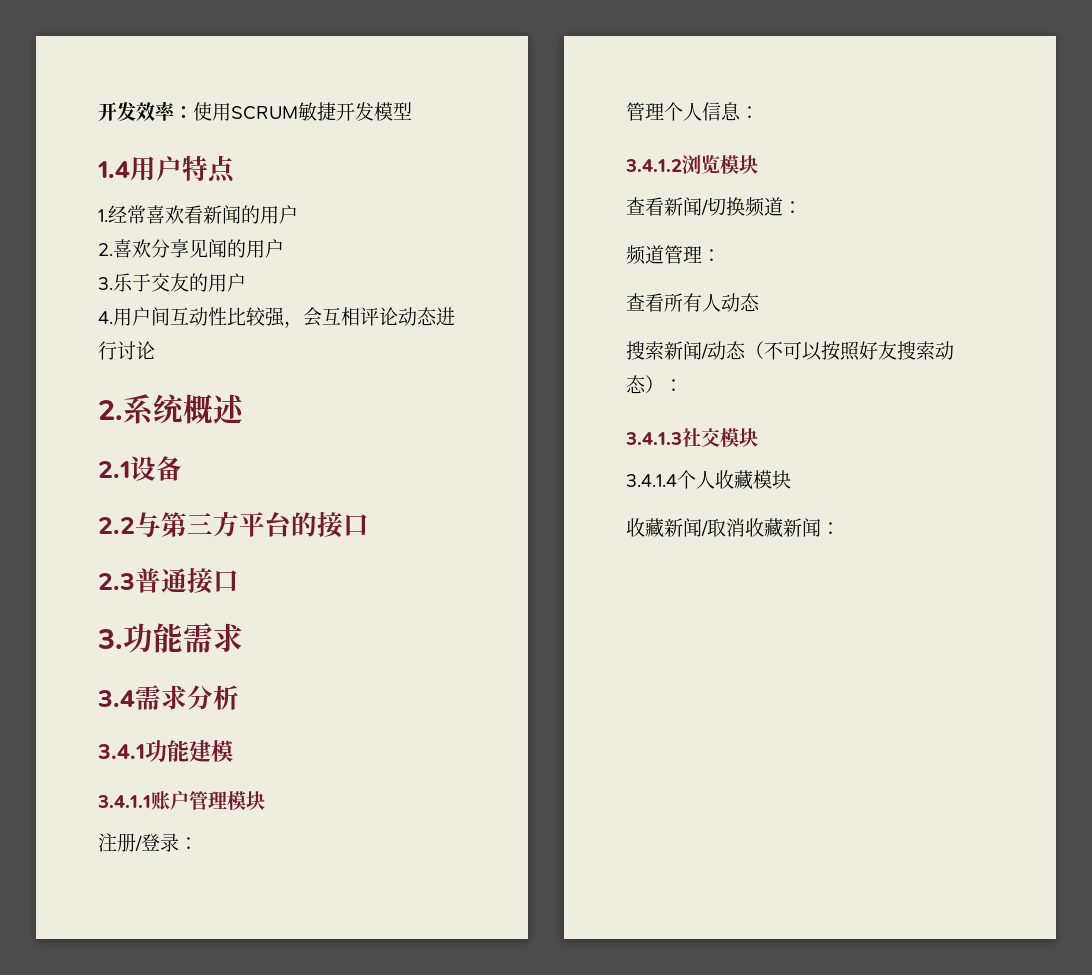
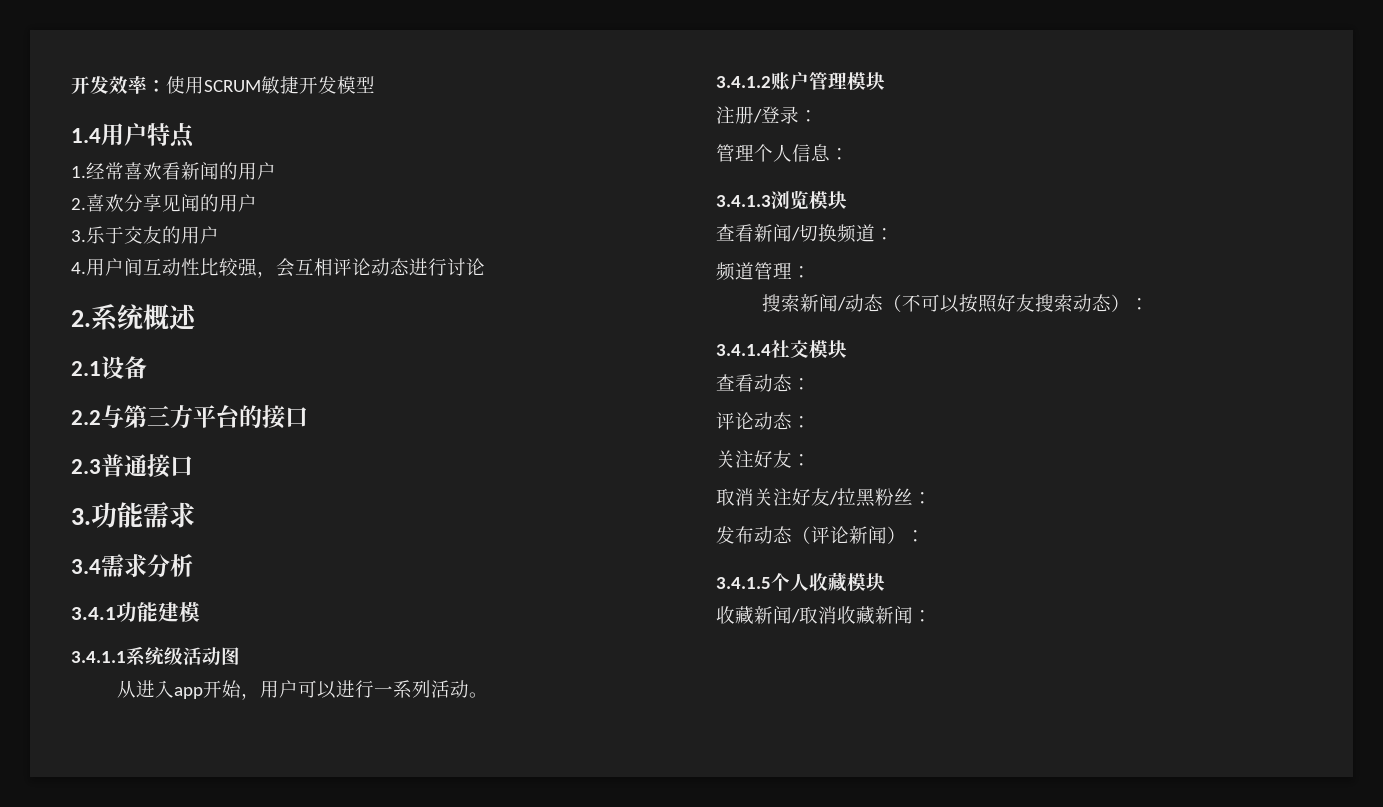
(151, 801) none -> [126,646,240,666] [116,680,488,700] [716,76,771,88] 系统级活动图 // 从进入app开始，用户可以进行一系列活动。 // 3.4.1.2
[625,159,682,172] 3.4.1.2 -> [716,195,771,207] 3.4.1.3
[626,293,760,312] // 查看所有人动态 -> (811, 272) none
[625,432,682,445] 3.4.1.3 -> [716,344,771,356] 3.4.1.4
[626,474,677,487] 3.4.1.4 -> [716,374,811,392] [716,412,811,430] [716,450,811,468] [716,488,932,507] [716,526,925,544] [716,577,771,589] 查看动态： // 评论动态： // 关注好友： // 取消关注好友/拉黑粉丝： // 发布动态（评论新闻）： // 3.4.1.5

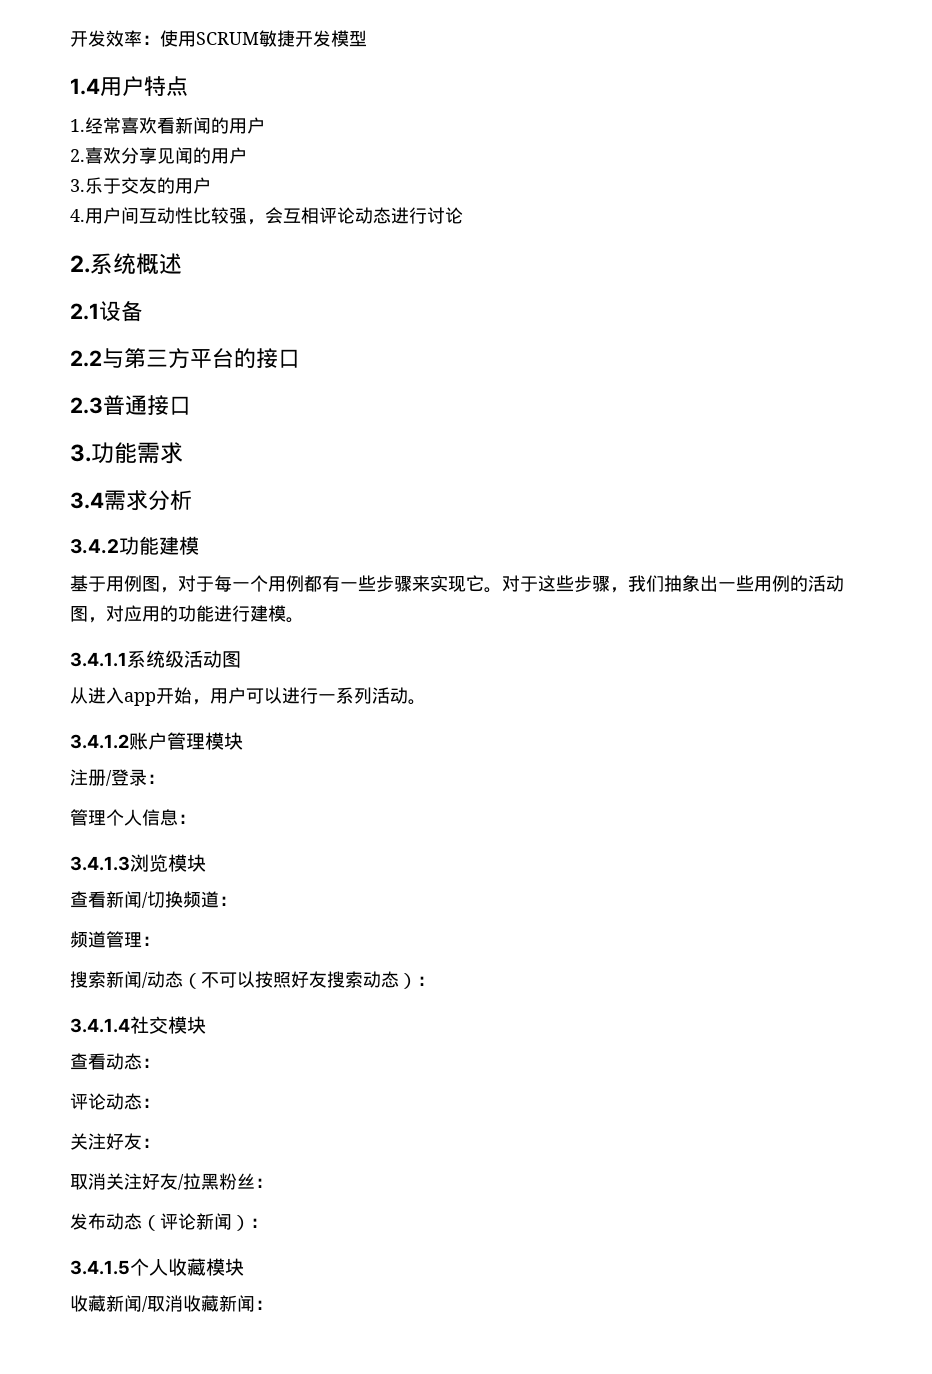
[71,607,116,620] 3.4.1 -> [70,539,119,554] 3.4.2
(200, 612) none -> [70,575,844,593] [70,605,304,623] // 基于用例图，对于每一个用例都有一些步骤来实现它。对于这些步骤，我们抽象出一些用例的活动图，对应用的功能进行建模。

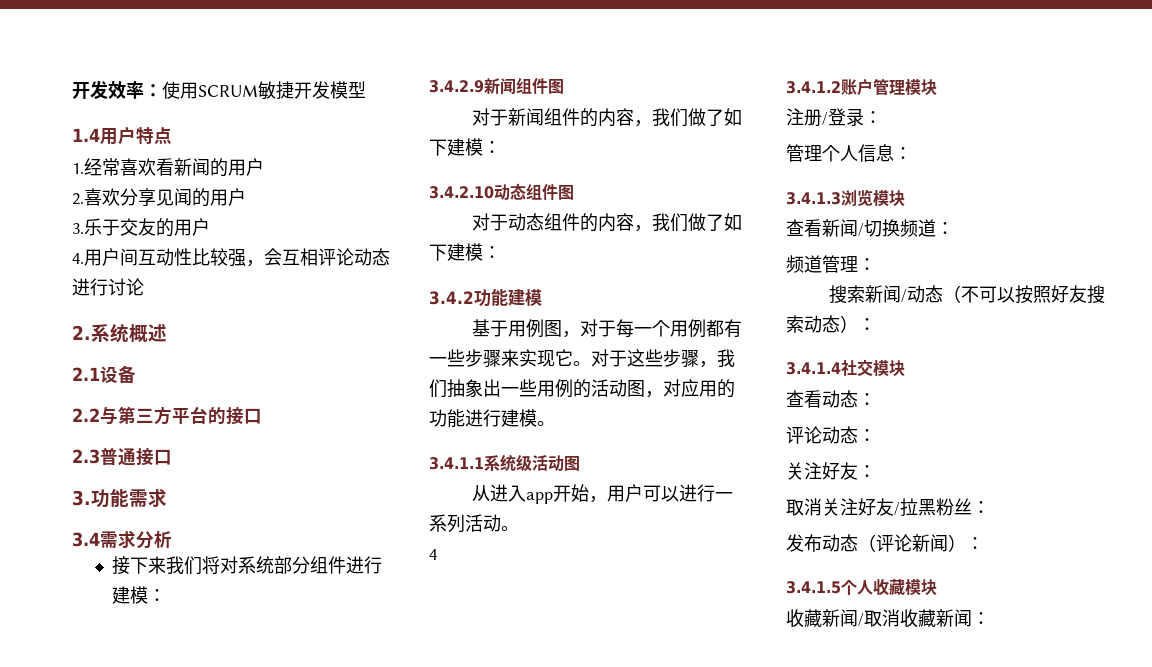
(192, 500) none -> [111,556,382,575] [111,586,166,604] [429,78,564,95] [471,108,742,127] [429,138,501,156] [429,183,574,200] [471,213,742,232] [429,243,501,261] // 接下来我们将对系统部分组件进行建模： // 3.4.2.9新闻组件图 // 对于新闻组件的内容，我们做了如下建模： // 3.4.2.10动态组件图 // 对于动态组件的内容，我们做了如下建模：
(426, 702) none -> [429,549,437,560] // 4

